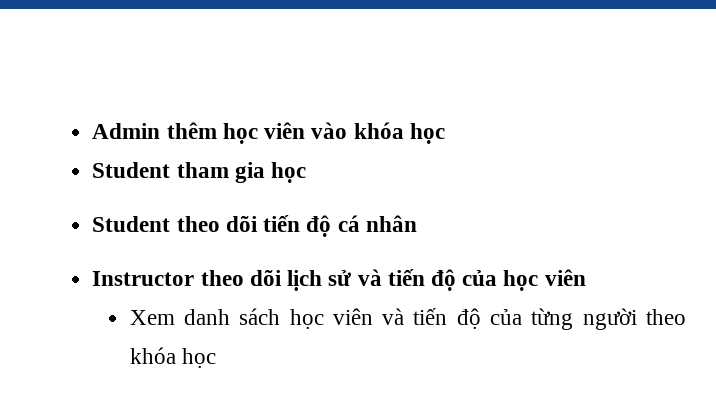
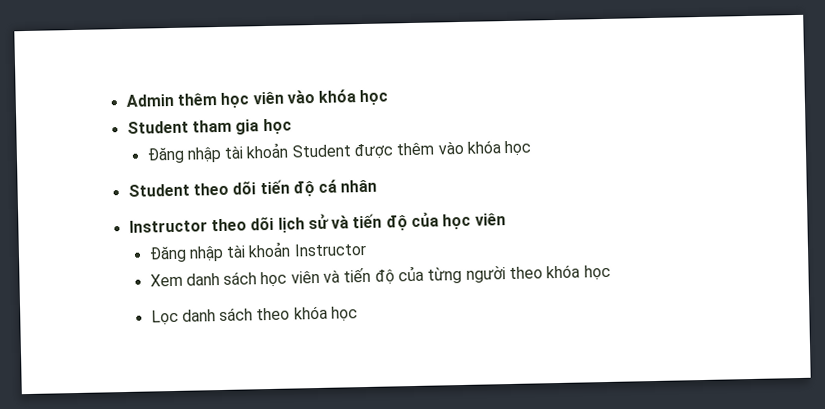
(307, 172) none -> [146,140,533,164] // Đăng nhập tài khoản Student được thêm vào khóa học
(586, 277) none -> [148,241,367,263] // Đăng nhập tài khoản Instructor
(216, 358) none -> [150,305,359,326] // Lọc danh sách theo khóa học

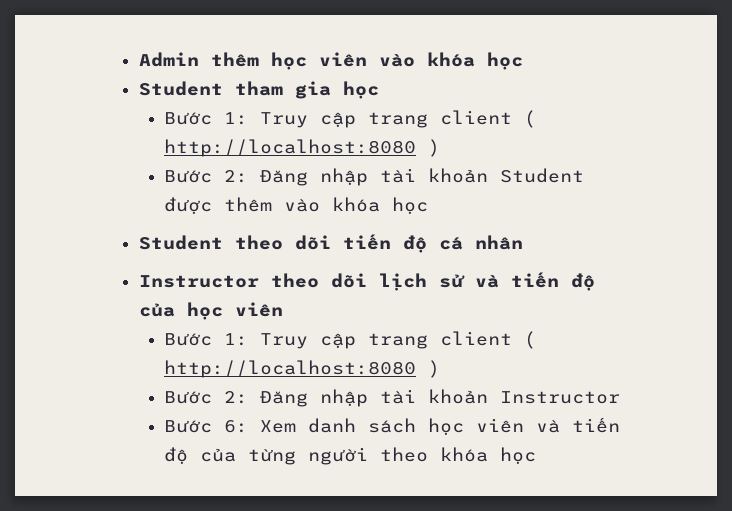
(292, 126) none -> [164,110,537,128] [164,139,441,157] [164,170,249,183] Bước 1: Truy cập trang client ( http://localhost:8080 ) // Bước 2:
(506, 219) none -> [164,331,537,349] [164,360,441,378] [164,391,249,404] Bước 1: Truy cập trang client ( http://localhost:8080 ) // Bước 2:
(367, 249) none -> [164,420,249,433] Bước 6:
[150,305,359,326] // Lọc danh sách theo khóa học -> (537, 455) none

